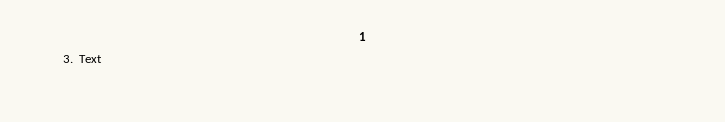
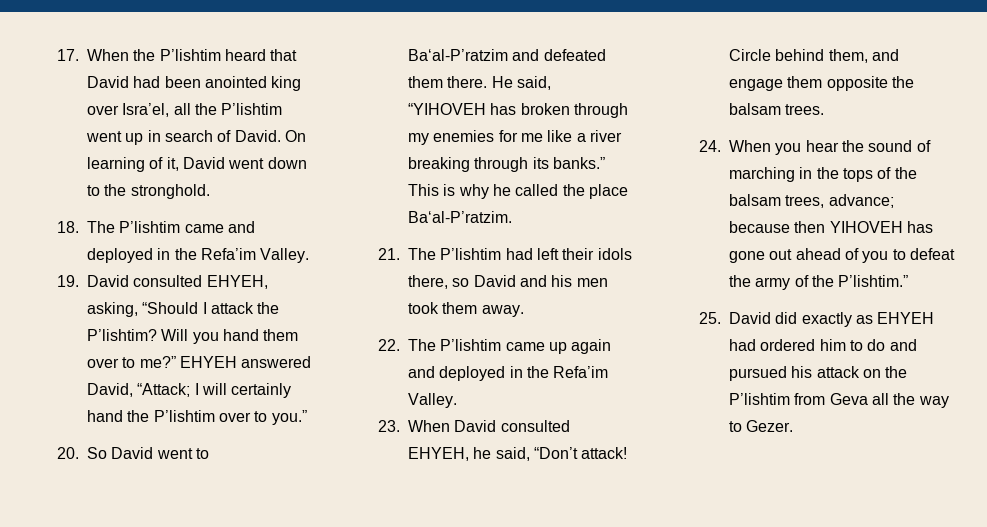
[359,32,366,41] [62,55,103,63] 1 // 3. Text -> [57,49,298,61] [87,76,302,91] [87,103,283,117] [86,130,306,145] [87,157,307,172] [87,184,210,199] [57,221,256,233] [87,248,310,263] [57,275,268,289] [87,302,280,317] [87,329,299,344] [87,356,312,368] [87,383,292,398] [87,410,307,425] [57,447,210,459] [408,49,606,61] [408,76,552,90] [408,103,629,118] [408,130,622,145] [408,157,606,172] [408,184,628,199] [408,211,513,223] [378,248,632,260] [408,275,608,289] [408,302,524,317] [378,339,612,354] [408,366,609,381] [408,393,458,408] [378,420,570,432] [408,447,628,461] [729,49,900,63] [729,76,915,91] [729,103,825,115] [699,140,931,155] [729,167,917,182] [729,194,894,208] [729,221,934,233] [729,248,955,263] [729,275,909,290] [699,312,935,327] [729,339,917,351] [729,366,908,381] [729,393,949,408] [729,420,794,432] 17. When the P’lishtim heard that David had been anointed king over Isra’el, all the P’lishtim went up in search of David. On learning of it, David went down to the stronghold. // 18. The P’lishtim came and deployed in the Refa’im Valley. // 19. David consulted EHYEH, asking, “Should I attack the P’lishtim? Will you hand them over to me?” EHYEH answered David, “Attack; I will certainly hand the P’lishtim over to you.” // 20. So David went to Ba‘al-P’ratzim and defeated them there. He said, “YIHOVEH has broken through my enemies for me like a river breaking through its banks.” This is why he called the place Ba‘al-P’ratzim. // 21. The P’lishtim had left their idols there, so David and his men took them away. // 22. The P’lishtim came up again and deployed in the Refa’im Valley. // 23. When David consulted EHYEH, he said, “Don’t attack! Circle behind them, and engage them opposite the balsam trees. // 24. When you hear the sound of marching in the tops of the balsam trees, advance; because then YIHOVEH has gone out ahead of you to defeat the army of the P’lishtim.” // 25. David did exactly as EHYEH had ordered him to do and pursued his attack on the P’lishtim from Geva all the way to Gezer.

